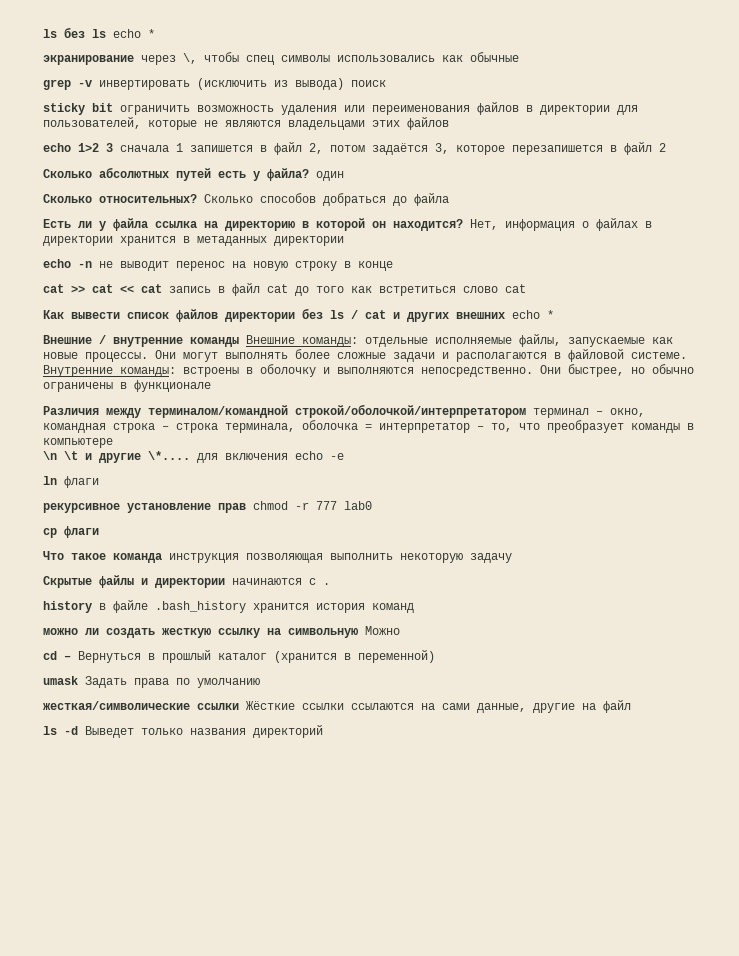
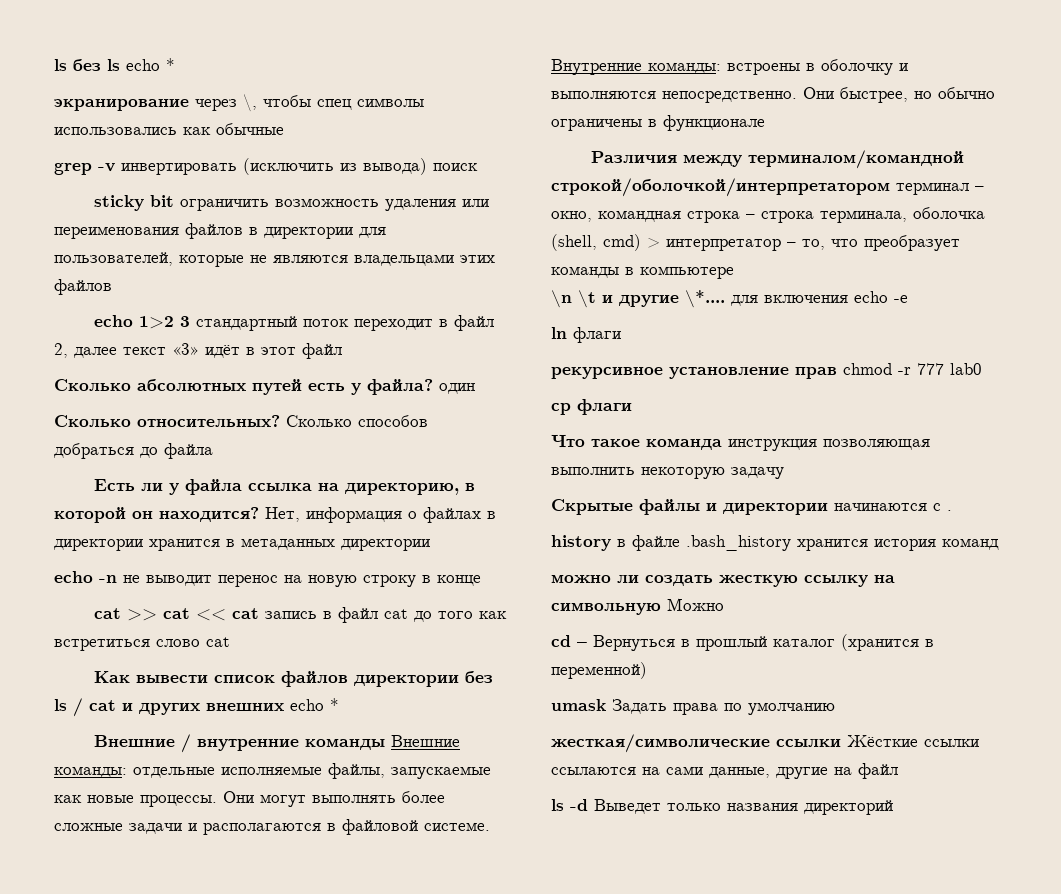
[120,142,666,155] сначала 1 запишется в файл 2, потом задаётся 3, которое перезапишется в файл 2 -> [196,315,495,331] [54,343,342,359] стандартный поток переходит в файл 2, далее текст «3» идёт в этот файл
[225,221,295,231] директорию -> [345,483,460,495] директорию,
[365,424,372,430] = -> [551,234,660,251] (shell, cmd) >

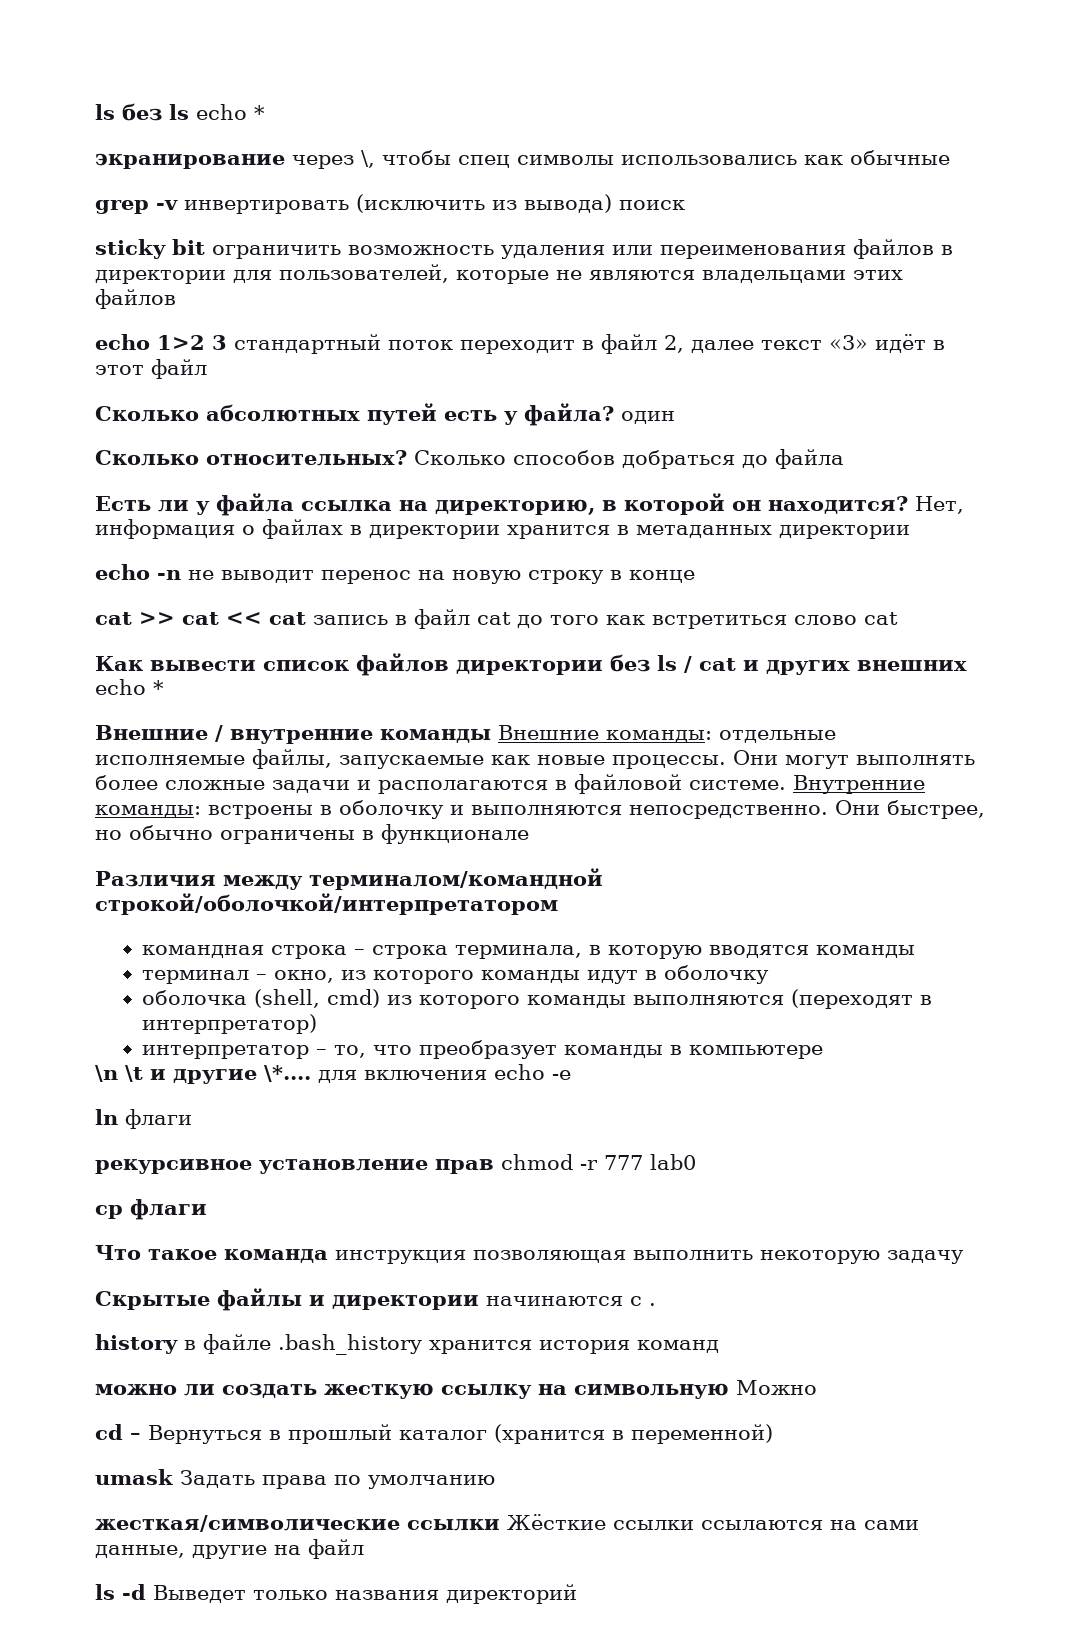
[896,182,984,195] [551,211,592,222] терминал – окно, -> (558, 904) //
[913,207,985,219] [551,234,660,251] оболочка (shell, cmd) > -> [588,945,915,959] [141,965,769,984] [141,989,932,1009] [141,1014,317,1034] в которую вводятся команды // терминал – окно, из которого команды идут в оболочку // оболочка (shell, cmd) из которого команды выполняются (переходят в интерпретатор) //

